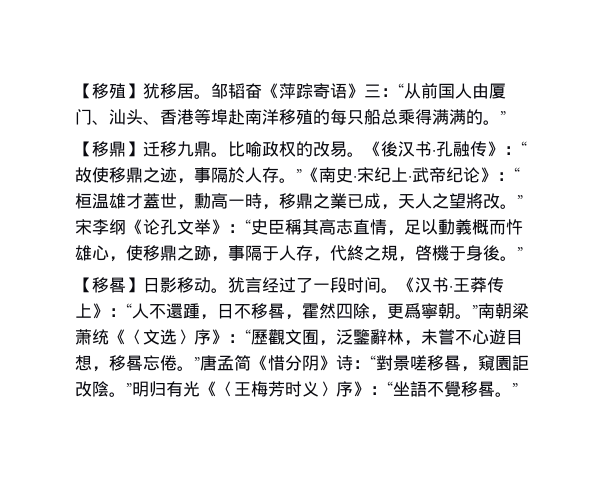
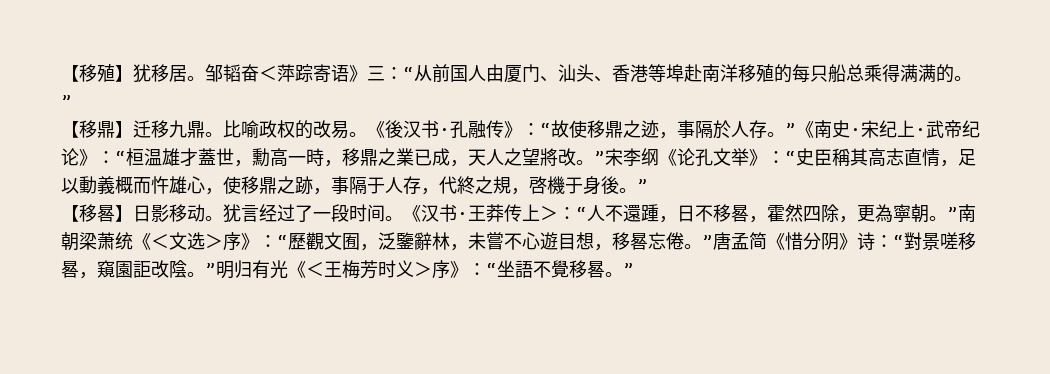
[262,83,279,99] 《 -> [259,66,277,80] ＜
[92,303,109,319] 》 -> [540,206,558,220] ＞
[404,303,421,319] 爲 -> [875,204,893,223] 為
[126,329,194,345] 〈文选〉 -> [151,232,223,250] ＜文选＞
[217,381,234,397] 〈 -> [306,262,324,276] ＜
[319,381,336,397] 〉 -> [414,262,432,276] ＞

